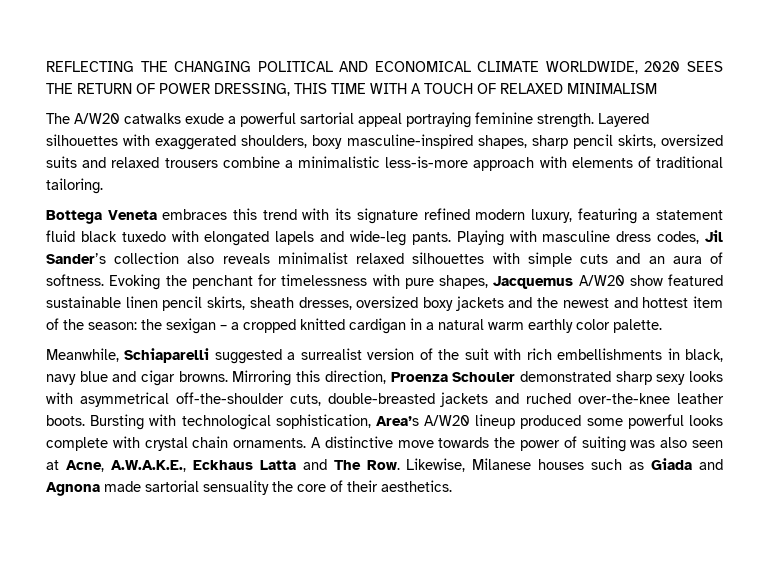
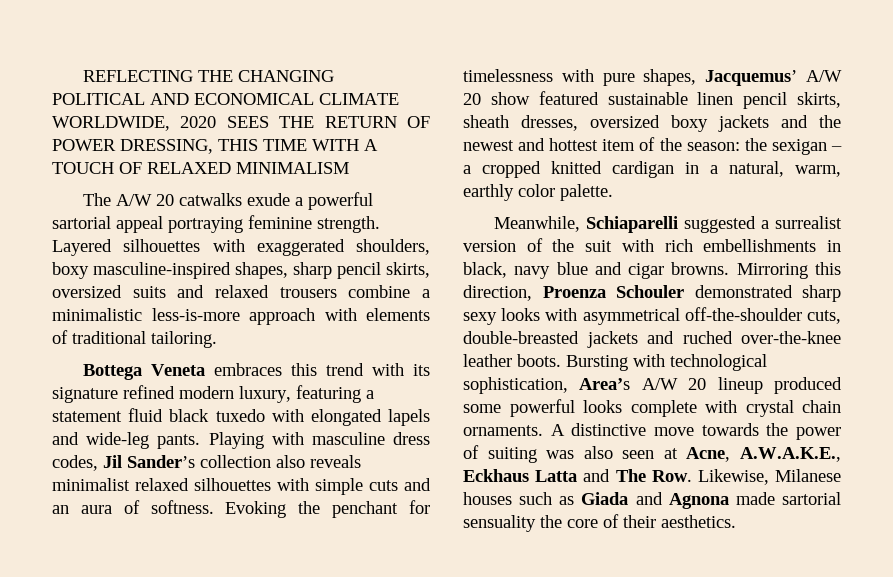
[74,113,120,124] A/W20 -> [115,194,174,206] A/W 20
[493,275,625,289] Jacquemus A/W20 -> [705,70,842,86] [463,93,481,105] Jacquemus’ A/W 20
[438,319,524,330] natural warm -> [729,161,841,177] natural, warm,
[424,415,471,426] A/W20 -> [641,378,707,390] A/W 20

